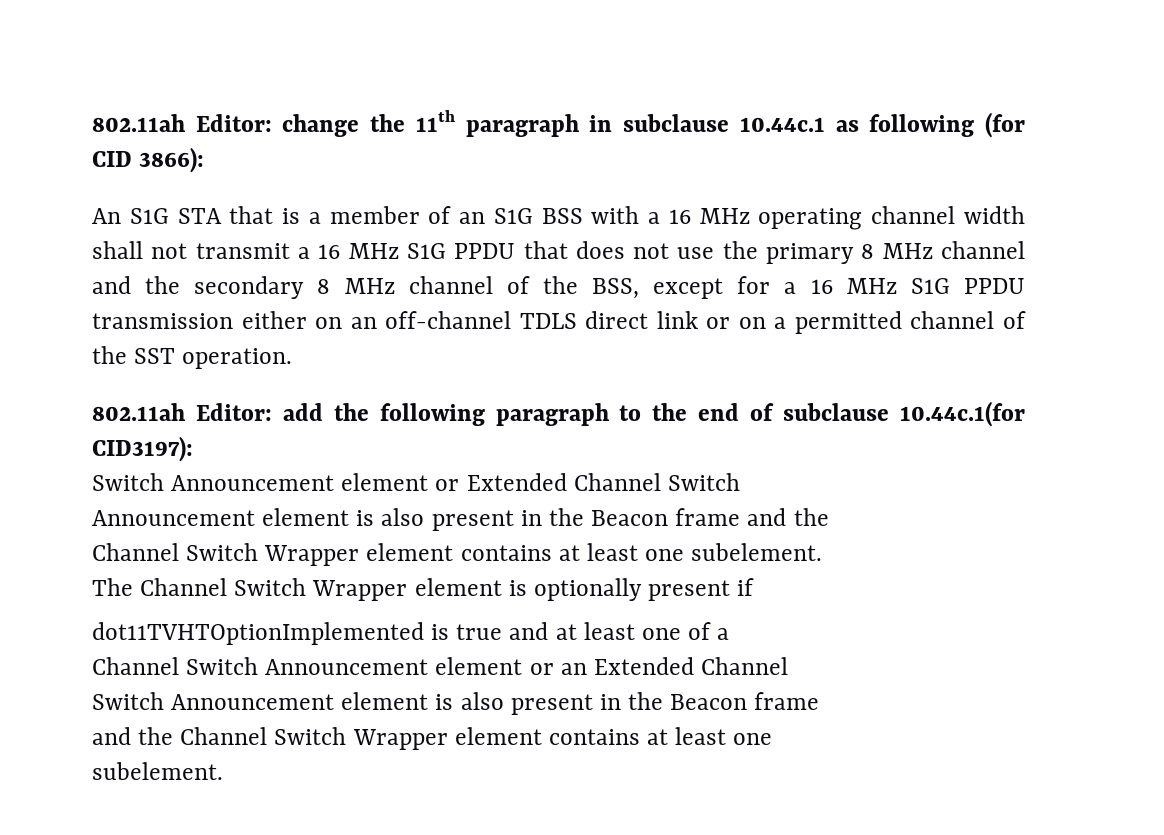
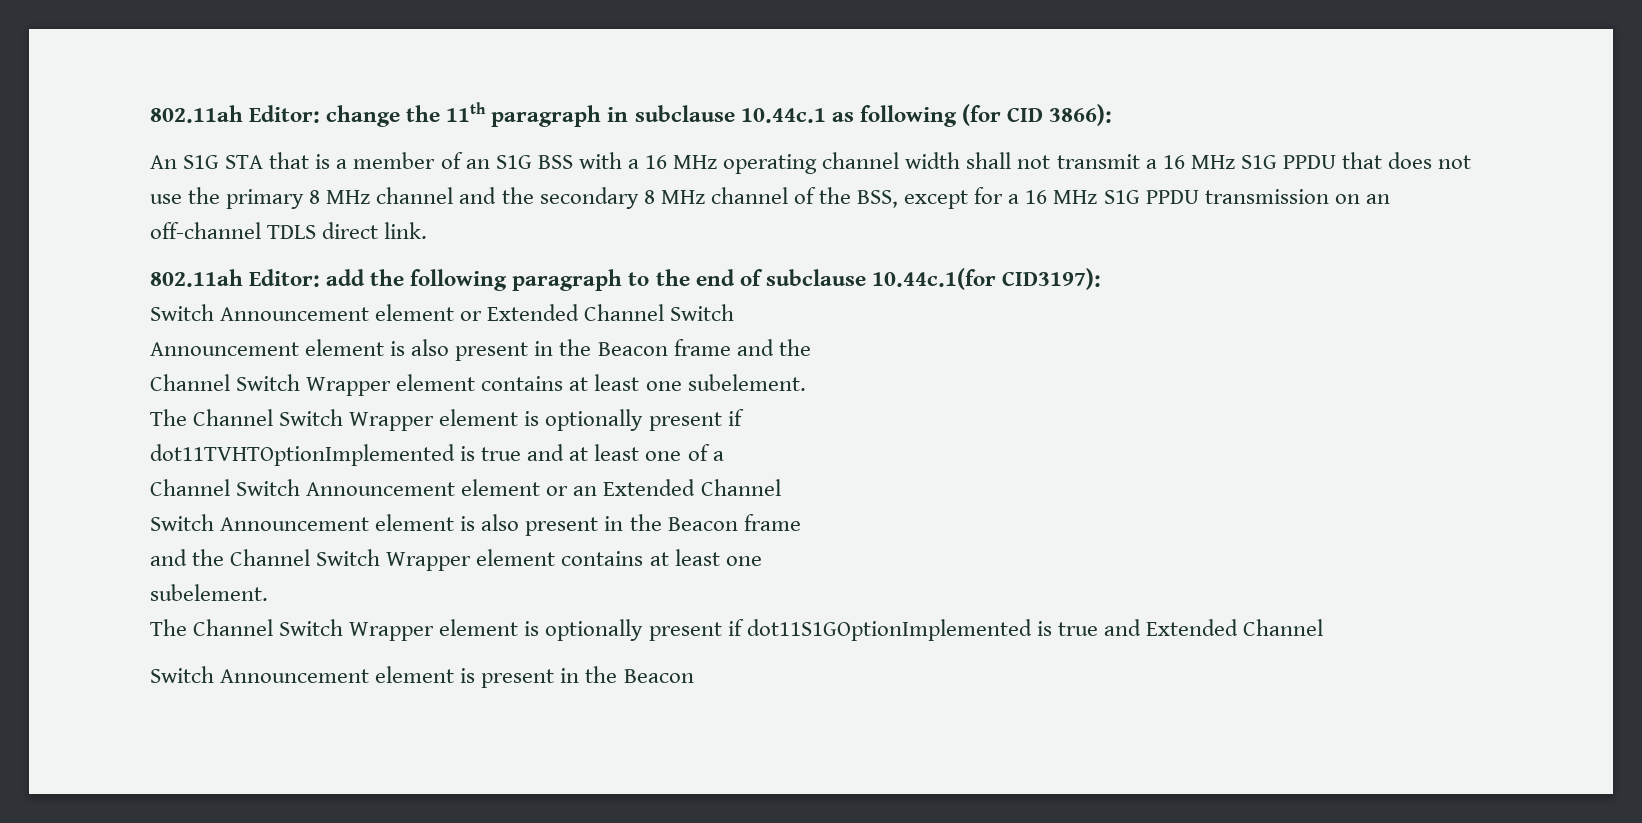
[241,311,307,329] either -> (1329, 196) none
[656,311,1026,334] [92,346,293,369] link or on a permitted channel of the SST operation. -> [384,222,428,239] link.
(223, 771) none -> [150,619,1324,641] [150,666,694,688] // The Channel Switch Wrapper element is optionally present if dot11S1GOptionImplemented is true and Extended Channel // Switch Announcement element is present in the Beacon

